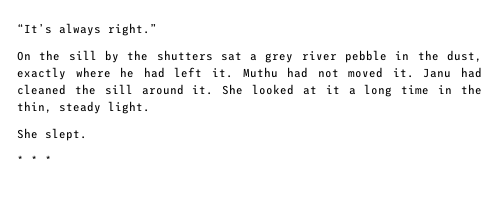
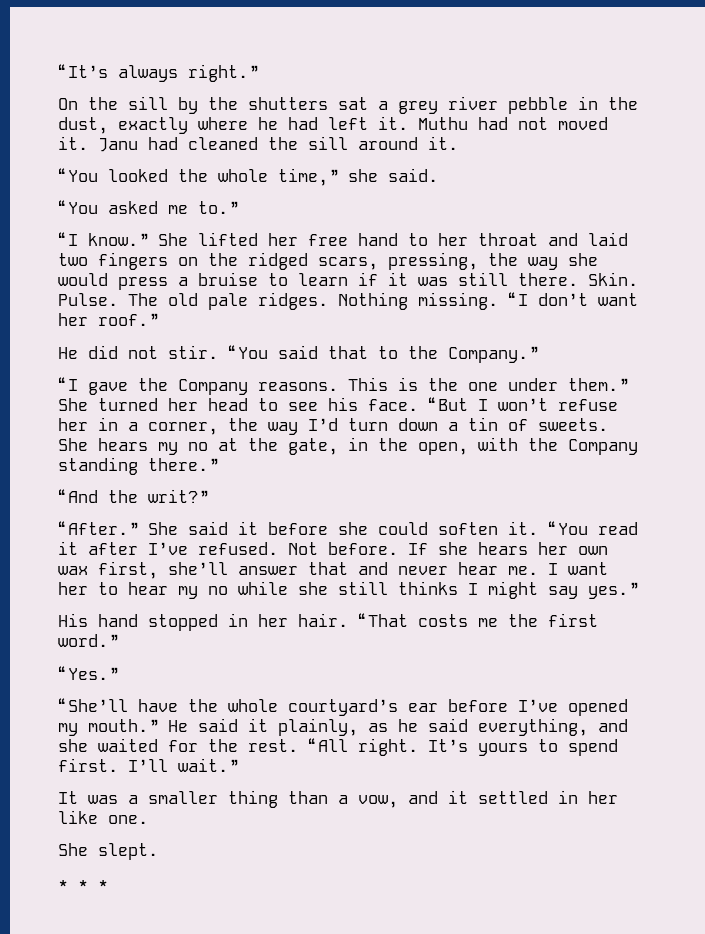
[222,84,483,97] [17,101,150,114] She looked at it a long time in the thin, steady light. -> [58,168,438,186] [58,200,238,214] [58,232,628,246] [58,252,598,270] [58,272,638,290] [58,292,638,310] [58,313,158,326] [58,345,538,363] [58,377,628,395] [58,397,618,411] [58,417,608,435] [58,437,638,455] [58,457,218,475] [58,489,208,503] [58,521,638,535] [58,541,608,555] [58,561,608,579] [58,581,638,599] [58,613,598,631] [58,634,118,647] [58,666,118,680] [58,698,628,716] [58,718,628,736] [58,738,618,756] [58,758,238,772] [58,790,618,808] [58,810,148,824] // “You looked the whole time,” she said. // “You asked me to.” // “I know.” She lifted her free hand to her throat and laid two fingers on the ridged scars, pressing, the way she would press a bruise to learn if it was still there. Skin. Pulse. The old pale ridges. Nothing missing. “I don’t want her roof.” // He did not stir. “You said that to the Company.” // “I gave the Company reasons. This is the one under them.” She turned her head to see his face. “But I won’t refuse her in a corner, the way I’d turn down a tin of sweets. She hears my no at the gate, in the open, with the Company standing there.” // “And the writ?” // “After.” She said it before she could soften it. “You read it after I’ve refused. Not before. If she hears her own wax first, she’ll answer that and never hear me. I want her to hear my no while she still thinks I might say yes.” // His hand stopped in her hair. “That costs me the first word.” // “Yes.” // “She’ll have the whole courtyard’s ear before I’ve opened my mouth.” He said it plainly, as he said everything, and she waited for the rest. “All right. It’s yours to spend first. I’ll wait.” // It was a smaller thing than a vow, and it settled in her like one.

